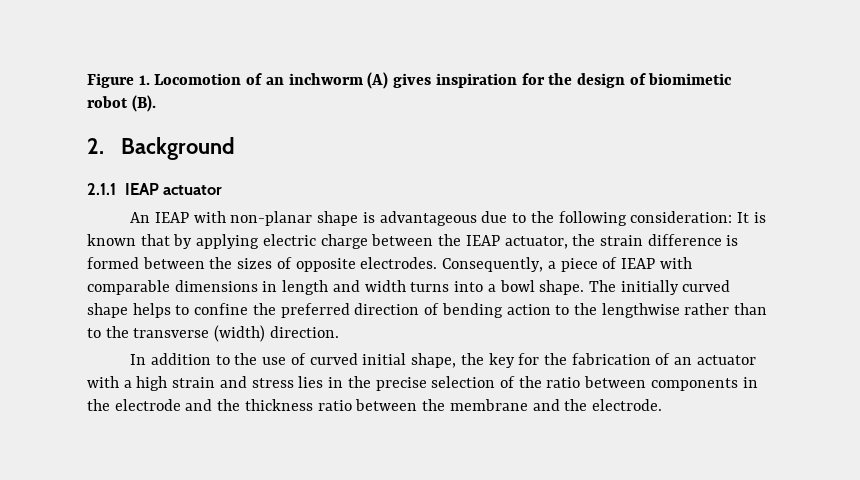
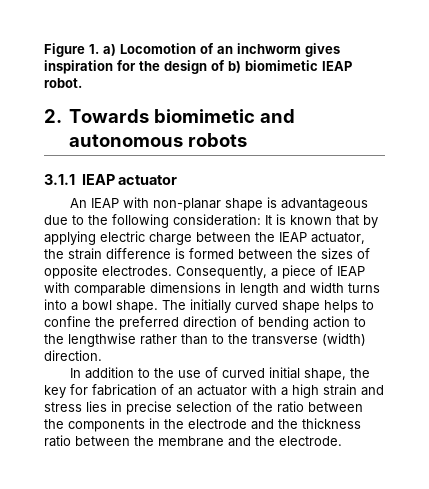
(150, 80) none -> [103,44,116,56] a)
[367,72,389,89] (A) -> (301, 48) none
[648,73,732,85] [87,95,156,112] [87,137,236,160] [87,183,116,195] biomimetic robot (B). // 2. Background // 2.1.1 -> [228,60,352,73] [44,78,82,88] [44,109,296,123] [69,133,248,147] [44,174,75,185] b) biomimetic IEAP robot. // 2. Towards biomimetic and autonomous robots // 3.1.1
[543,353,567,365] the -> (88, 389) none
[347,376,371,388] the -> (122, 406) none
(647, 382) none -> [44,419,64,429] the

